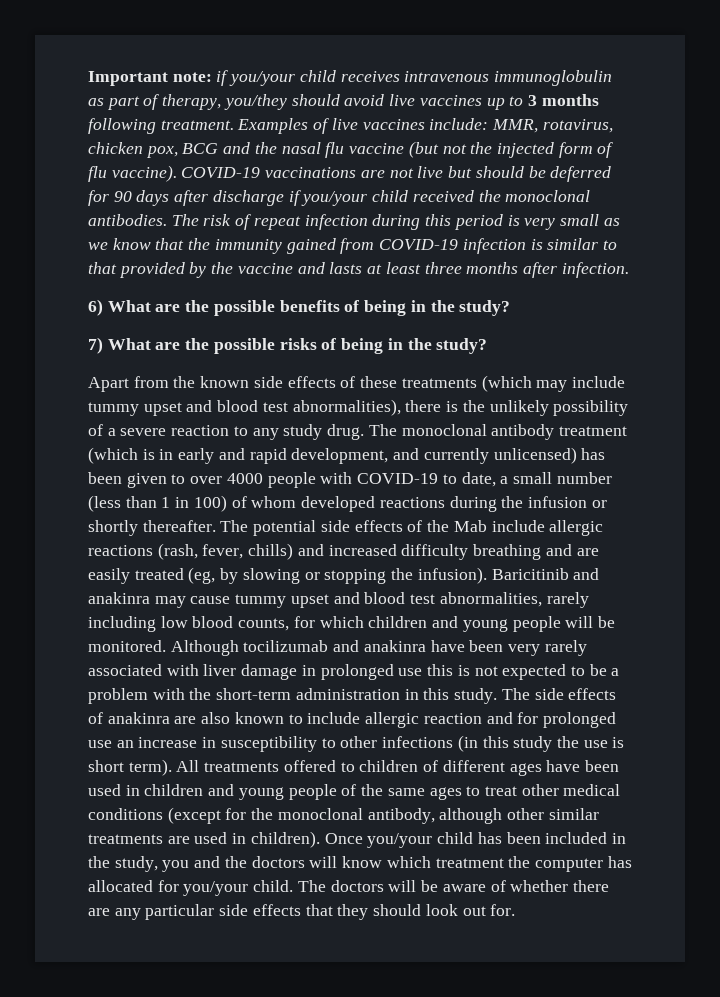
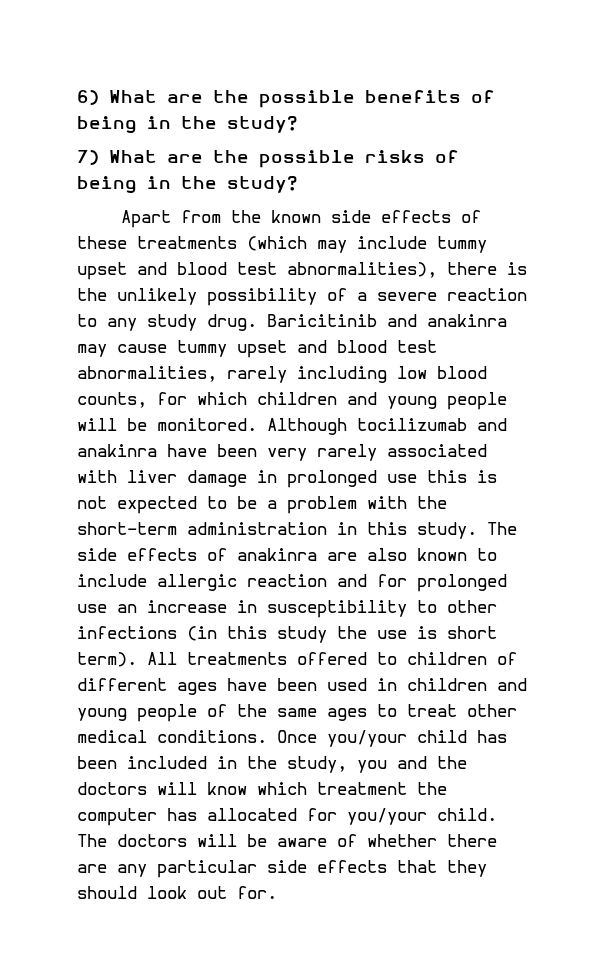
[88,70,613,86] [88,94,599,110] [88,118,613,134] [88,141,614,158] [88,165,612,182] [88,190,591,206] [88,214,620,230] [88,238,617,254] [88,262,629,278] Important note: if you/your child receives intravenous immunoglobulin as part of therapy, you/they should avoid live vaccines up to 3 months following treatment. Examples of live vaccines include: MMR, rotavirus, chicken pox, BCG and the nasal flu vaccine (but not the injected form of flu vaccine). COVID-19 vaccinations are not live but should be deferred for 90 days after discharge if you/your child received the monoclonal antibodies. The risk of repeat infection during this period is very small as we know that the immunity gained from COVID-19 infection is similar to that provided by the vaccine and lasts at least three months after infection. // -> (77, 97) none
[368,424,627,440] [88,447,606,464] [88,472,612,488] [88,495,607,512] [88,520,604,536] [88,543,599,560] [88,567,487,584] The monoclonal antibody treatment (which is in early and rapid development, and currently unlicensed) has been given to over 4000 people with COVID-19 to date, a small number (less than 1 in 100) of whom developed reactions during the infusion or shortly thereafter. The potential side effects of the Mab include allergic reactions (rash, fever, chills) and increased difficulty breathing and are easily treated (eg, by slowing or stopping the infusion). -> (257, 322) none
[88,807,599,824] [88,831,320,848] conditions (except for the monoclonal antibody, although other similar treatments are used in children). -> [157,730,267,743] conditions.

